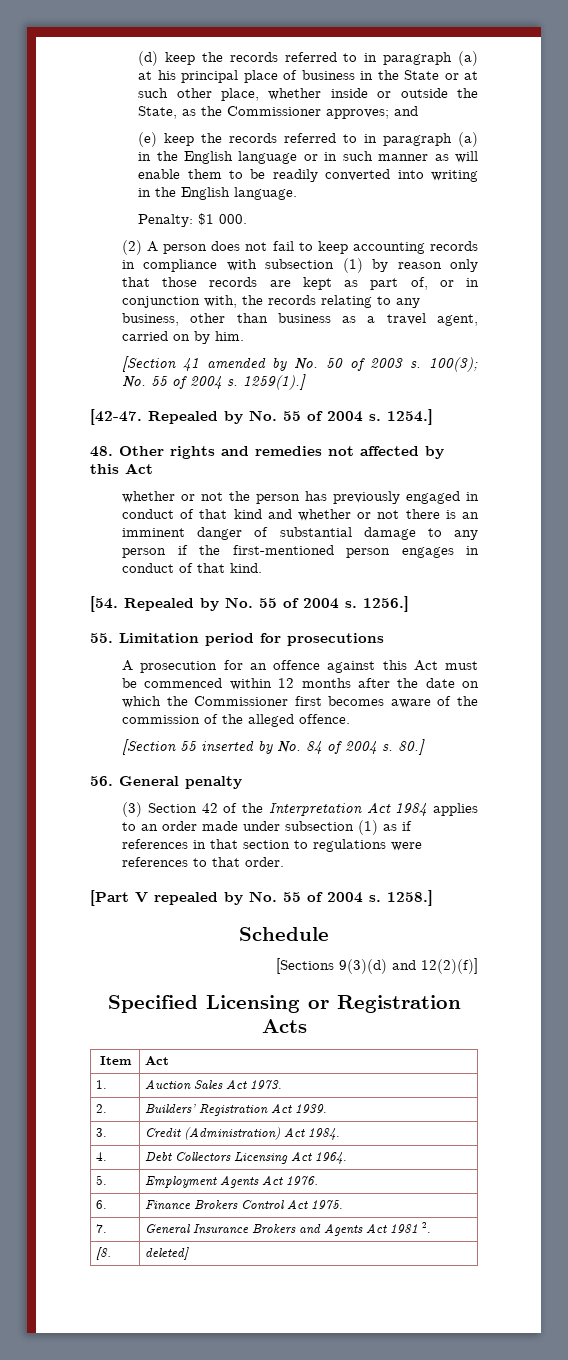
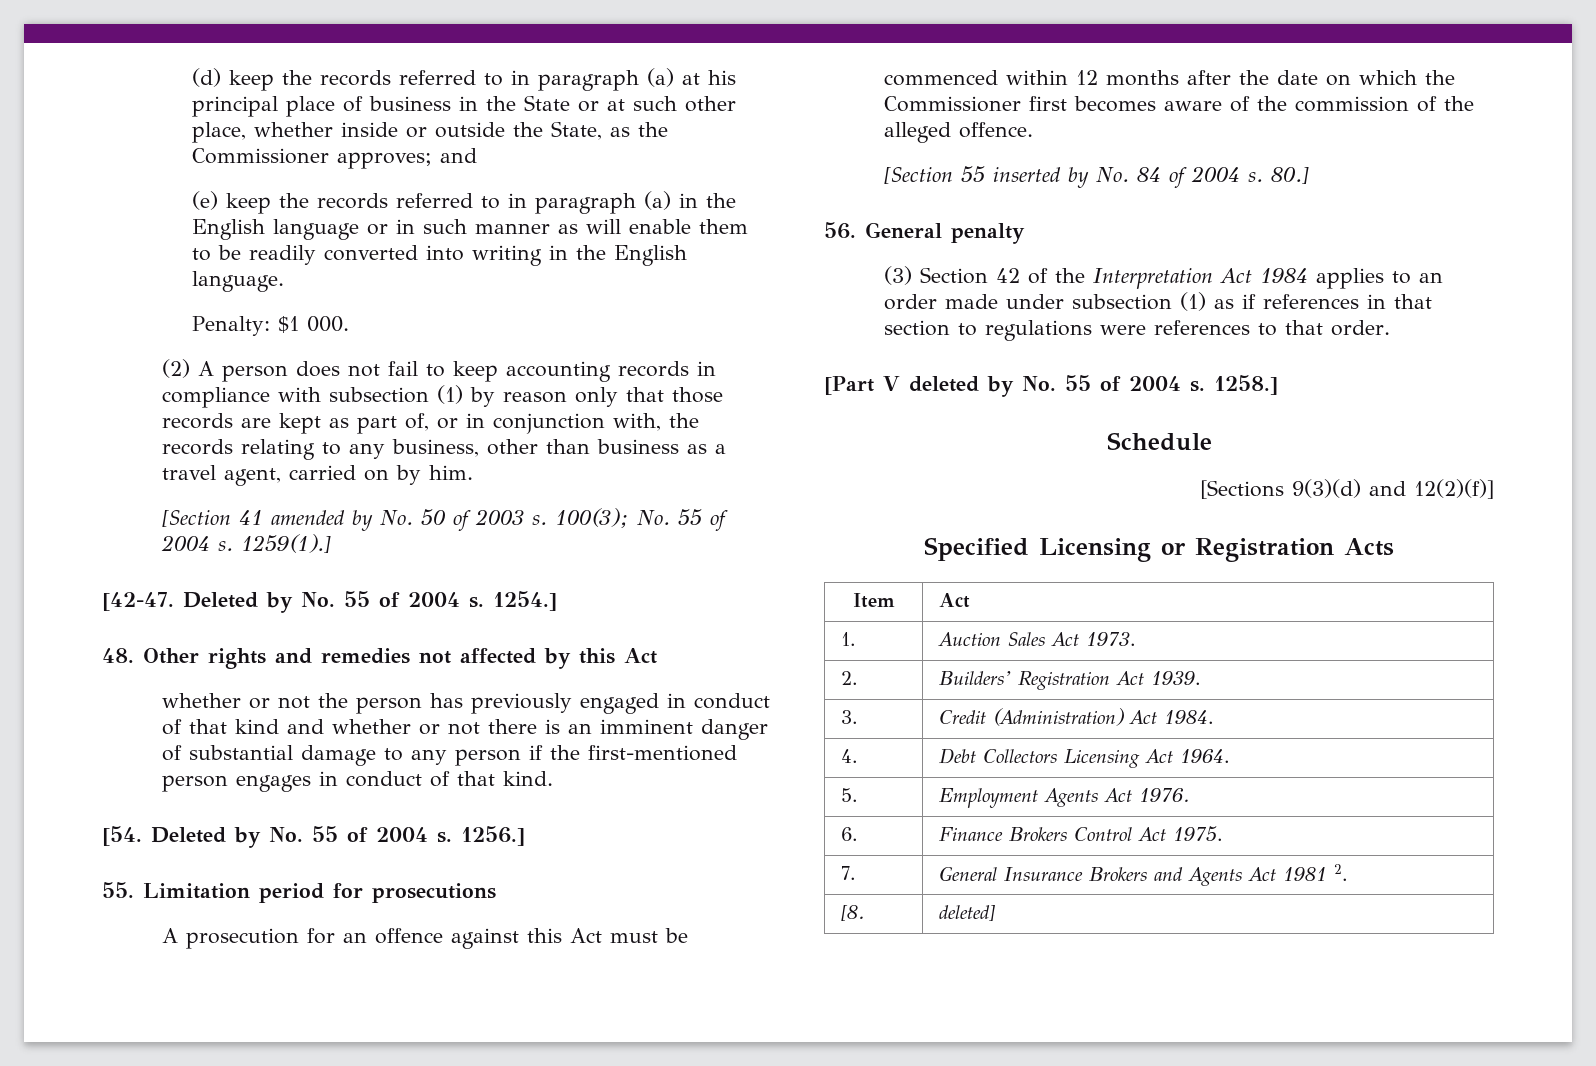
[148,411,218,424] Repealed -> [183,592,258,608] Deleted
[124,598,194,611] Repealed -> [151,827,226,843] Deleted
[154,892,218,905] repealed -> [908,376,979,392] deleted

